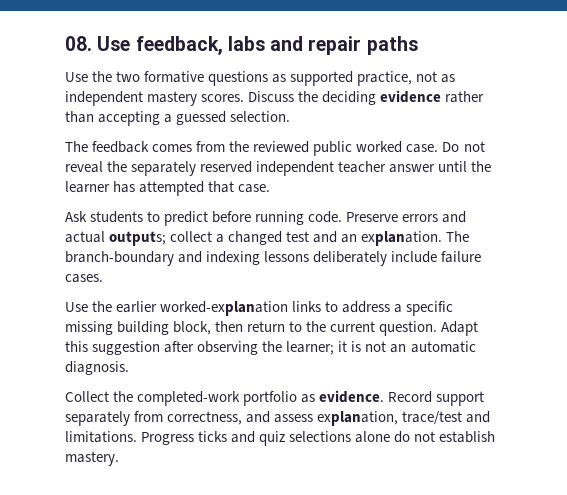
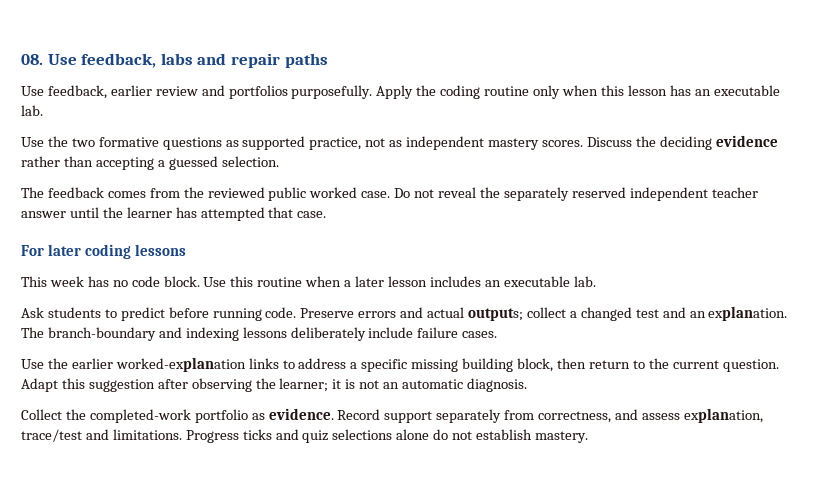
(418, 45) none -> [21,85,780,99] [21,105,43,116] // Use feedback, earlier review and portfolios purposefully. Apply the coding routine only when this lesson has an executable lab.
(271, 188) none -> [21,244,187,259] [21,276,596,287] // For later coding lessons // This week has no code block. Use this routine when a later lesson includes an executable lab.

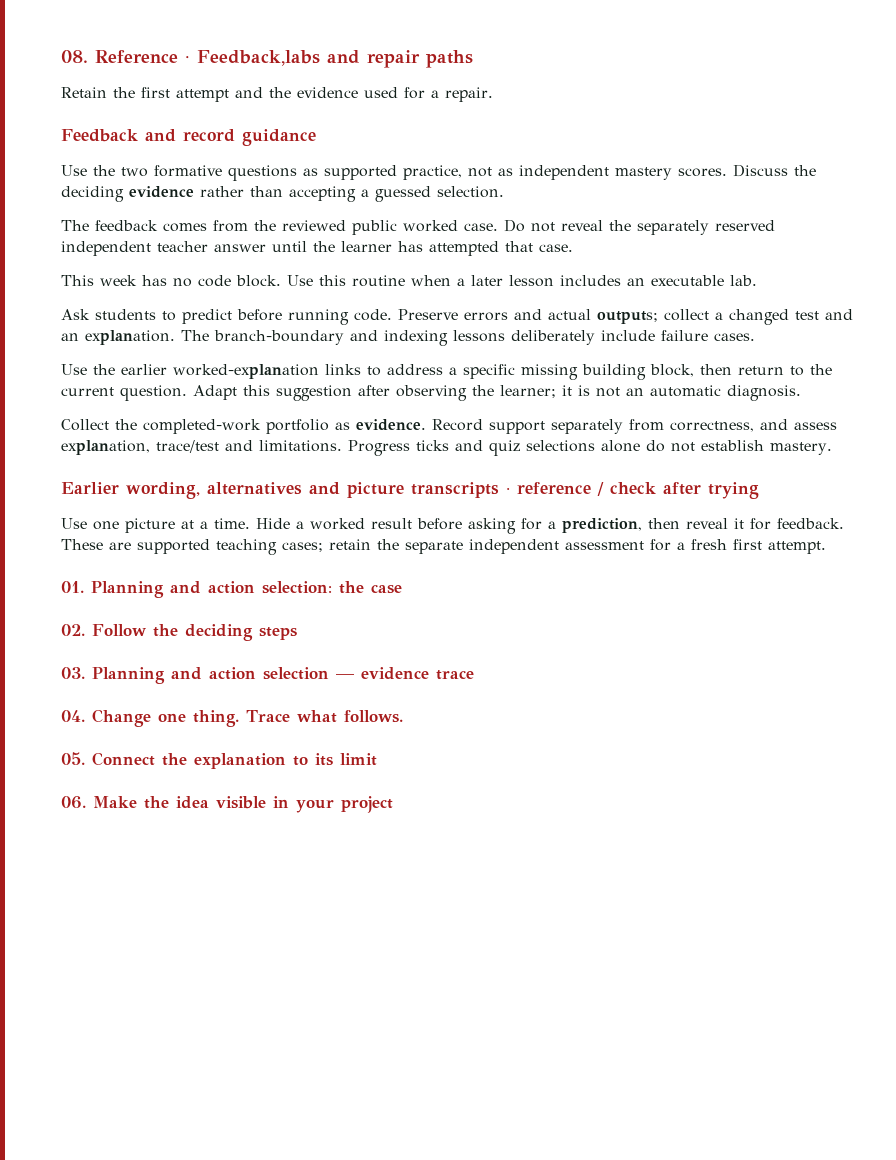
[47,53,193,68] Use feedback, labs -> [95,50,320,66] Reference · Feedback,labs
[21,85,780,99] [21,105,43,116] Use feedback, earlier review and portfolios purposefully. Apply the coding routine only when this lesson has an executable lab. -> [61,87,493,102] [61,129,316,146] Retain the first attempt and the evidence used for a repair. // Feedback and record guidance
[21,244,187,259] // For later coding lessons -> (573, 248) none
(588, 437) none -> [61,482,759,499] [61,518,844,534] [61,539,826,555] [61,581,402,598] [61,624,297,641] [61,667,474,684] [61,709,403,727] [61,752,377,769] [61,796,393,813] // Earlier wording, alternatives and picture transcripts · reference / check after trying // Use one picture at a time. Hide a worked result before asking for a prediction, then reveal it for feedback. These are supported teaching cases; retain the separate independent assessment for a fresh first attempt. // 01. Planning and action selection: the case // 02. Follow the deciding steps // 03. Planning and action selection — evidence trace // 04. Change one thing. Trace what follows. // 05. Connect the explanation to its limit // 06. Make the idea visible in your project

